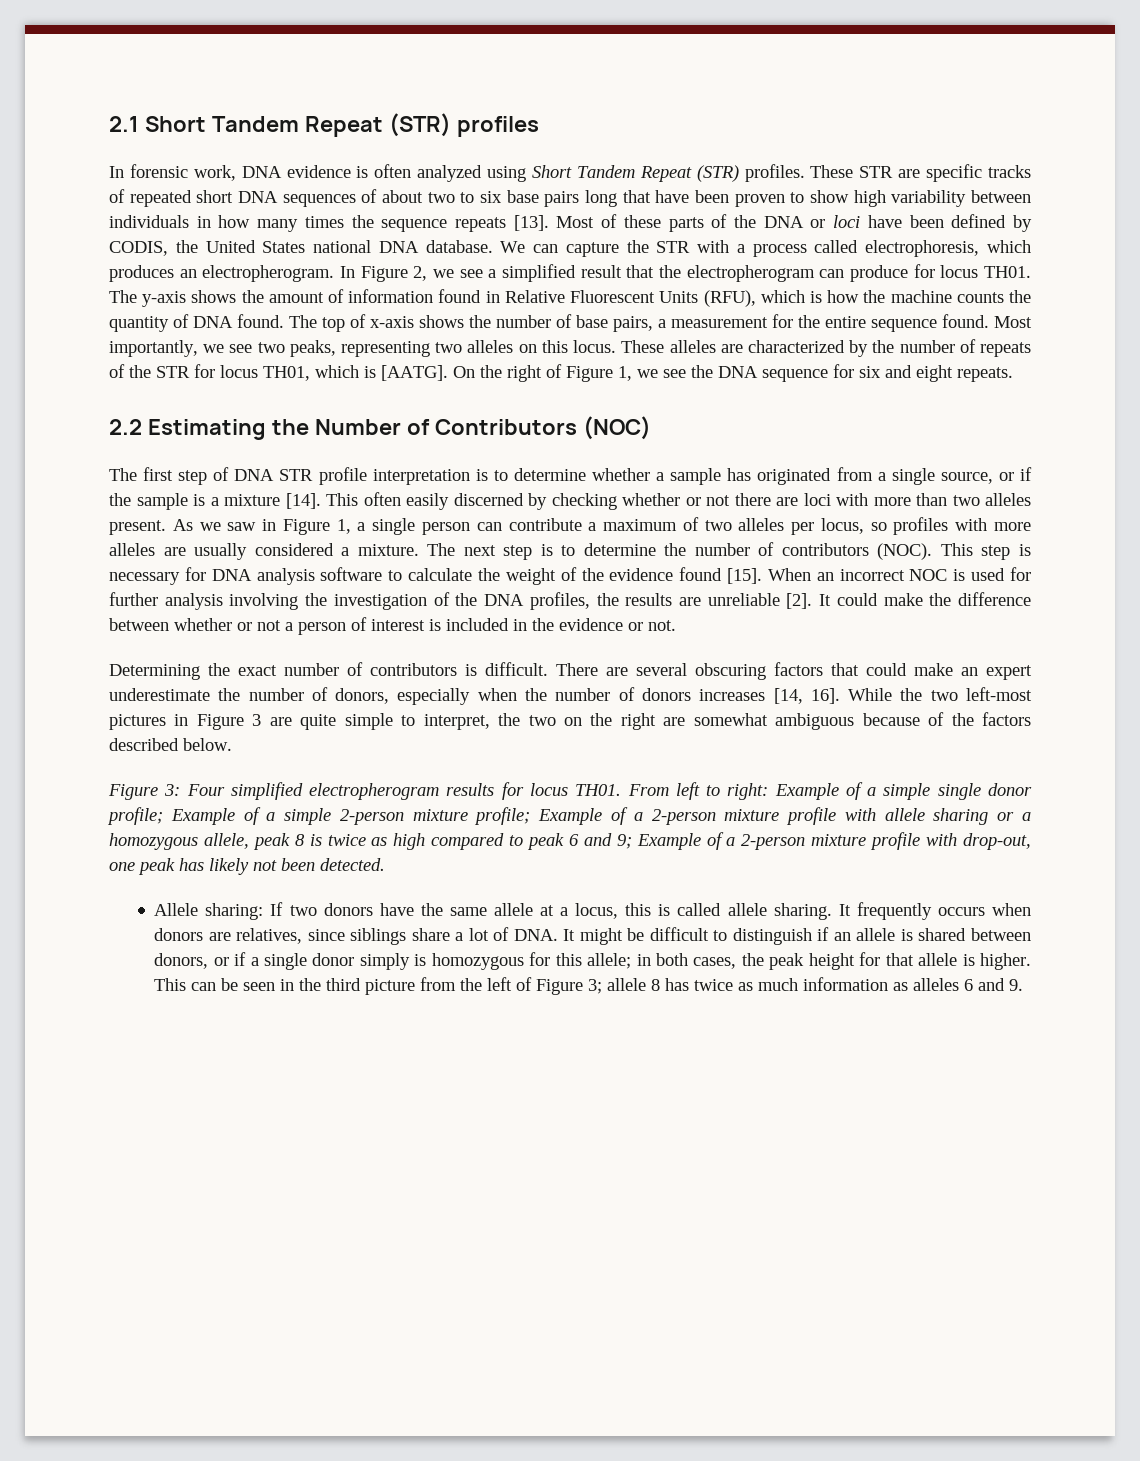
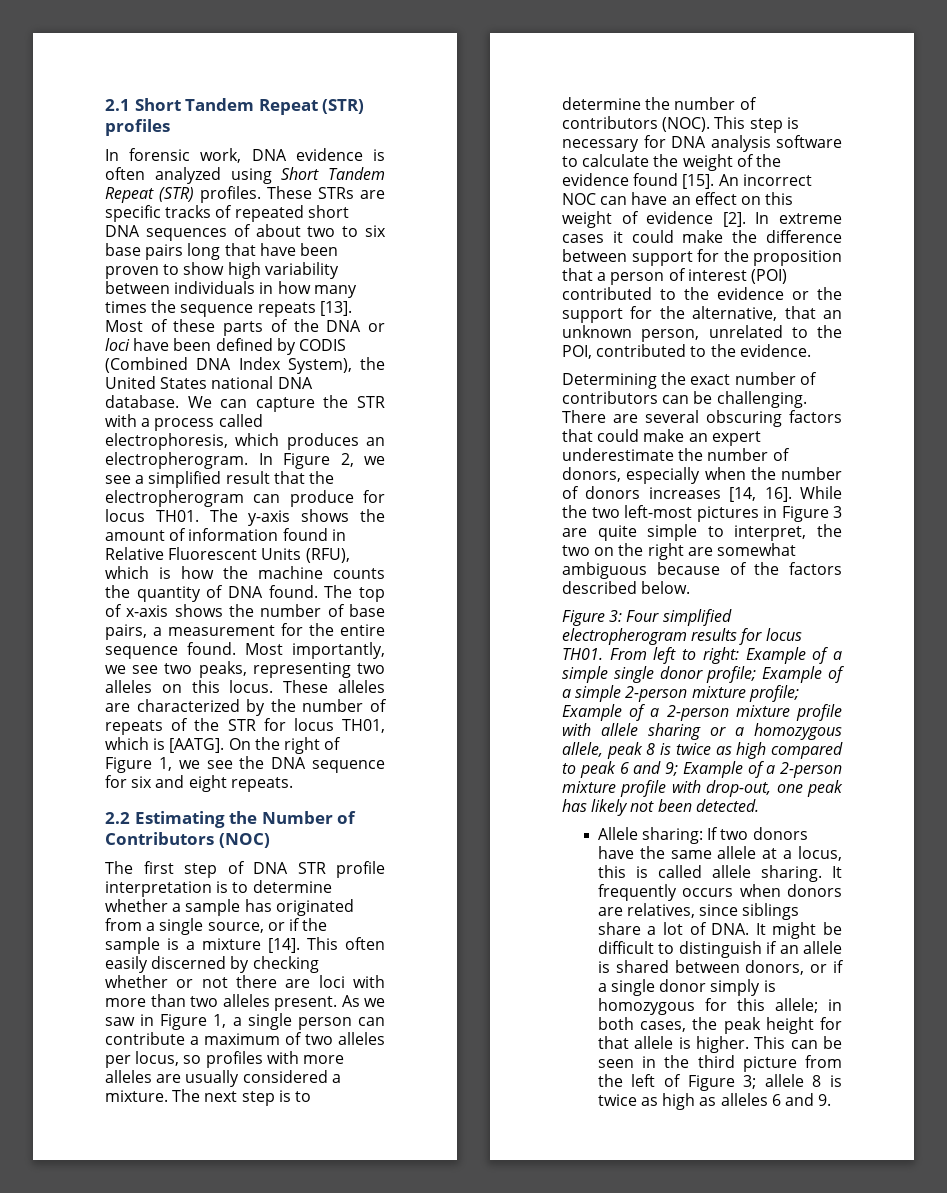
[859,166,894,178] STR -> [318,187,354,199] STRs
[109,241,168,256] CODIS, -> [298,339,346,351] [105,357,352,374] CODIS (Combined DNA Index System),
[767,567,1032,581] [109,592,832,610] When an incorrect NOC is used for further analysis involving the investigation of the DNA profiles, the results are unreliable [2]. It -> [718,174,812,186] [562,192,794,205] [562,211,842,228] [562,231,623,243] An incorrect NOC can have an effect on this weight of evidence [2]. In extreme cases it
[174,617,676,635] whether or not a person of interest is included in the evidence or not. -> [631,249,842,266] [562,268,787,285] [562,287,842,300] [562,306,842,323] [562,325,842,342] [562,344,811,359] support for the proposition that a person of interest (POI) contributed to the evidence or the support for the alternative, that an unknown person, unrelated to the POI, contributed to the evidence.
[465,662,548,676] is difficult. -> [662,391,807,408] can be challenging.
[665,977,889,991] has twice as much information -> [830,1075,842,1087] [597,1093,696,1110] is twice as high

